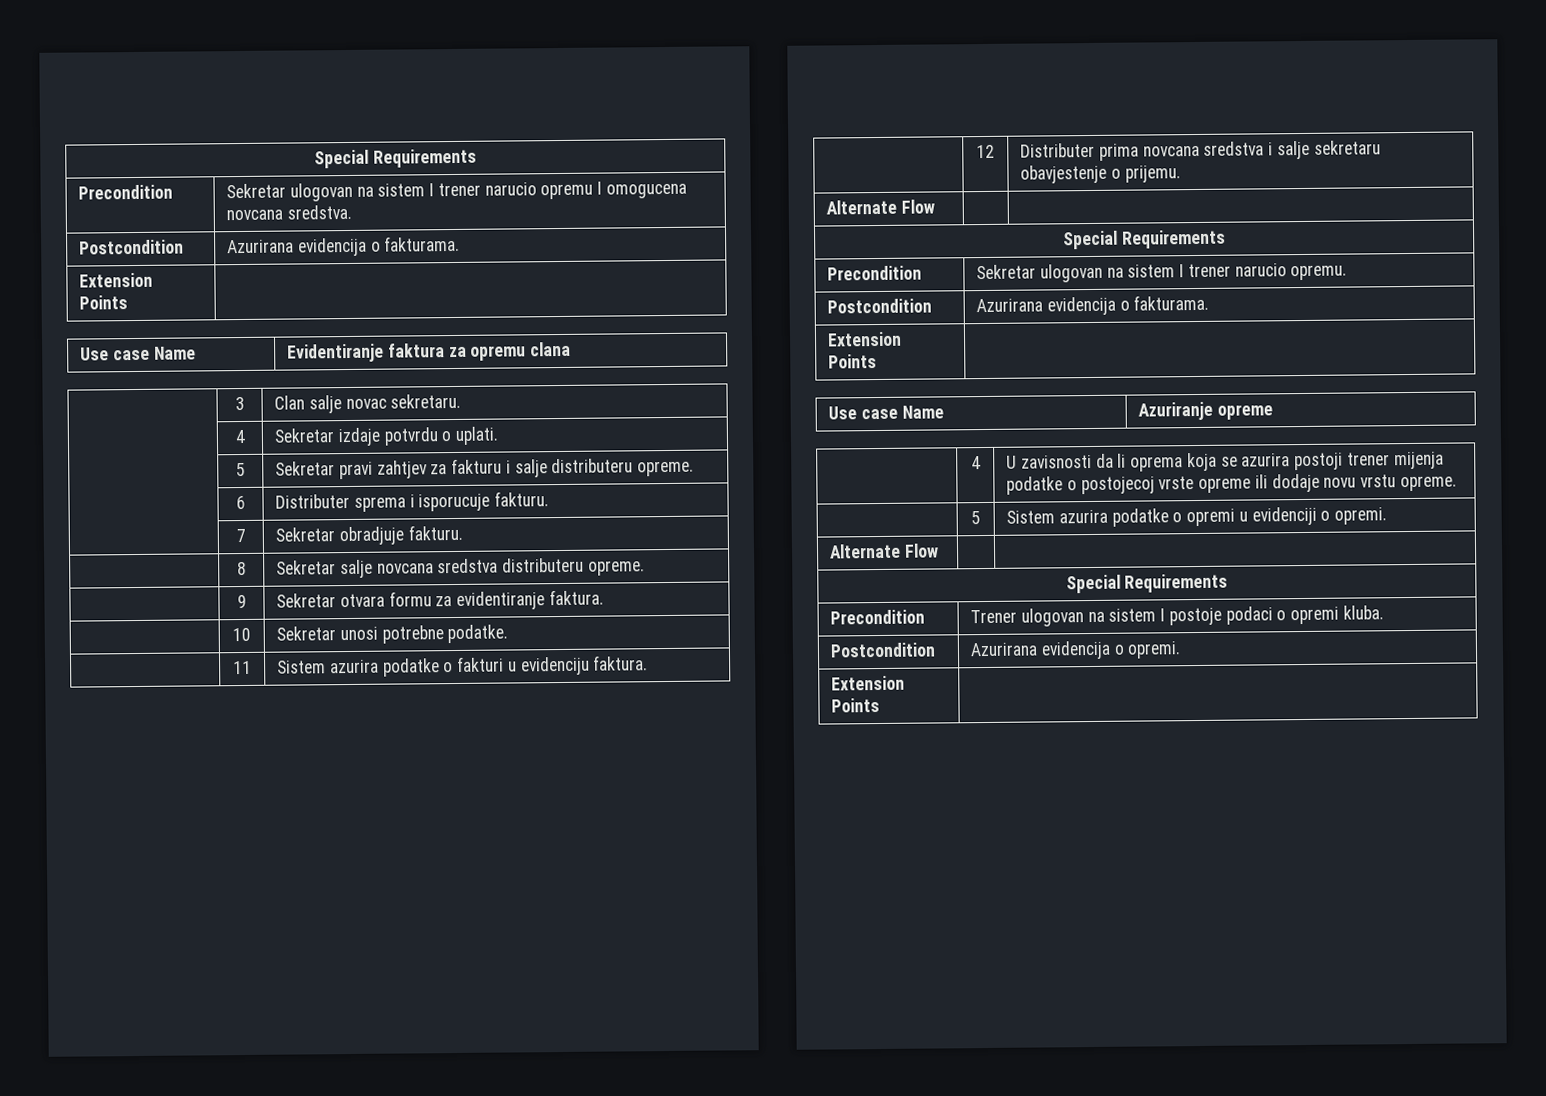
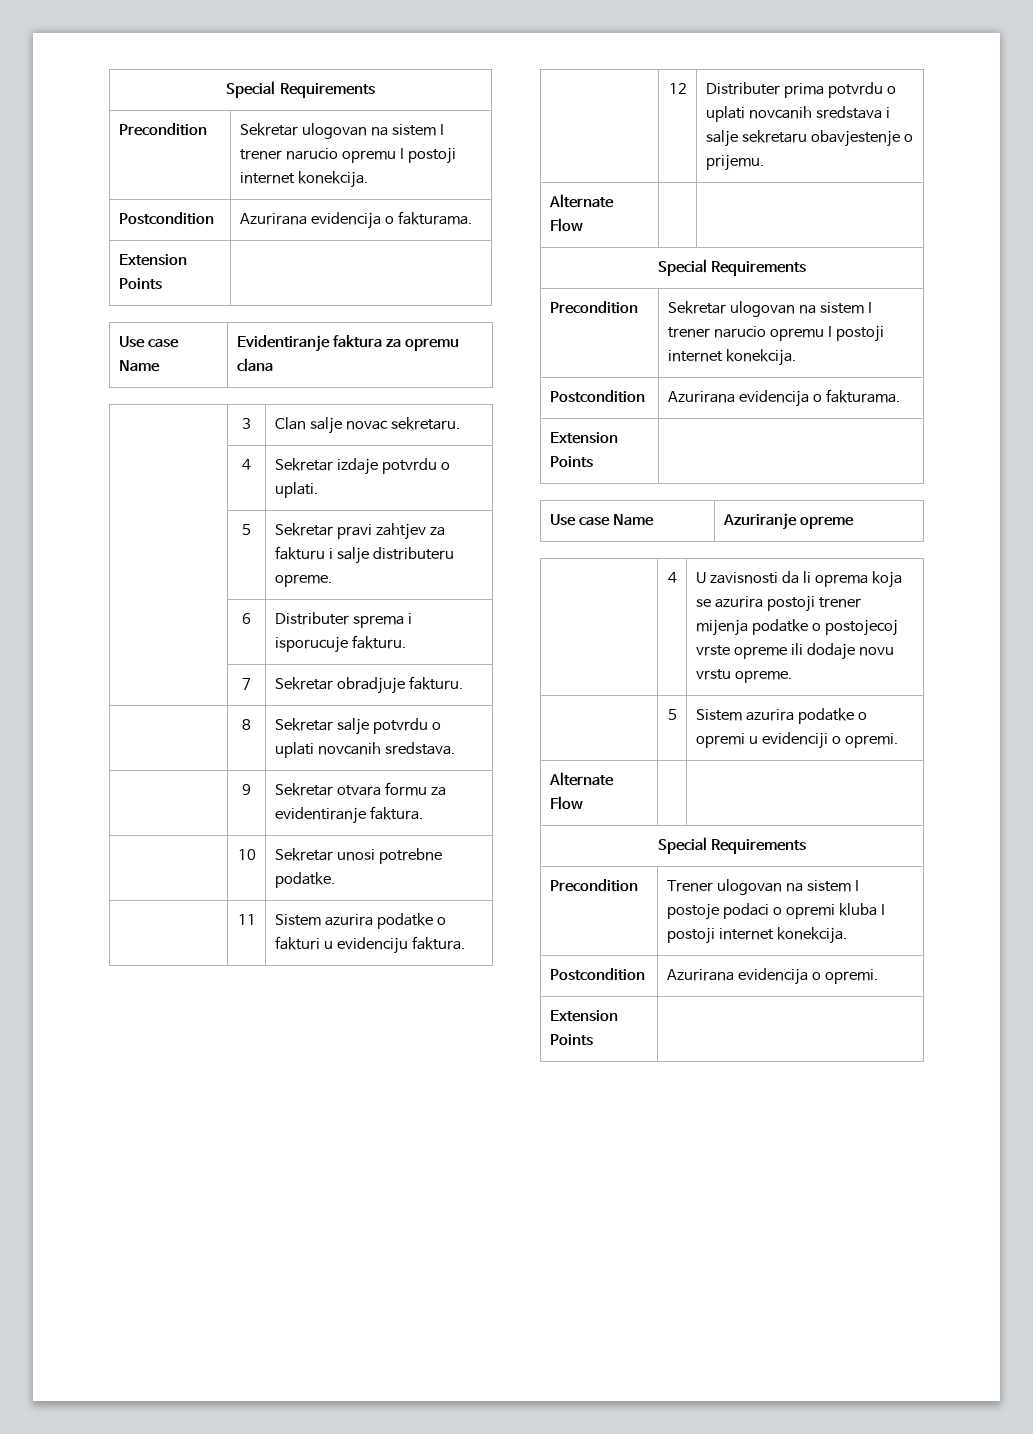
[605,183,687,199] [226,204,353,221] omogucena novcana sredstva. -> [407,147,456,164] [239,171,368,188] postoji internet konekcija.
[376,557,645,576] novcana sredstva distributeru opreme. -> [372,718,441,734] [274,742,455,758] potvrdu o uplati novcanih sredstava.
[1142,141,1265,157] novcana sredstva -> [827,82,896,98] [705,106,882,122] potvrdu o uplati novcanih sredstava
[1290,264,1348,281] opremu. -> [769,325,884,342] [667,349,796,366] opremu I postoji internet konekcija.
[1342,605,1384,620] kluba. -> [838,903,885,916] [666,927,847,944] kluba I postoji internet konekcija.

